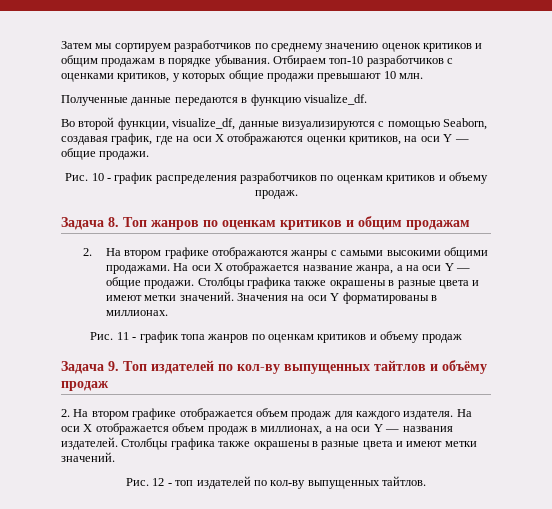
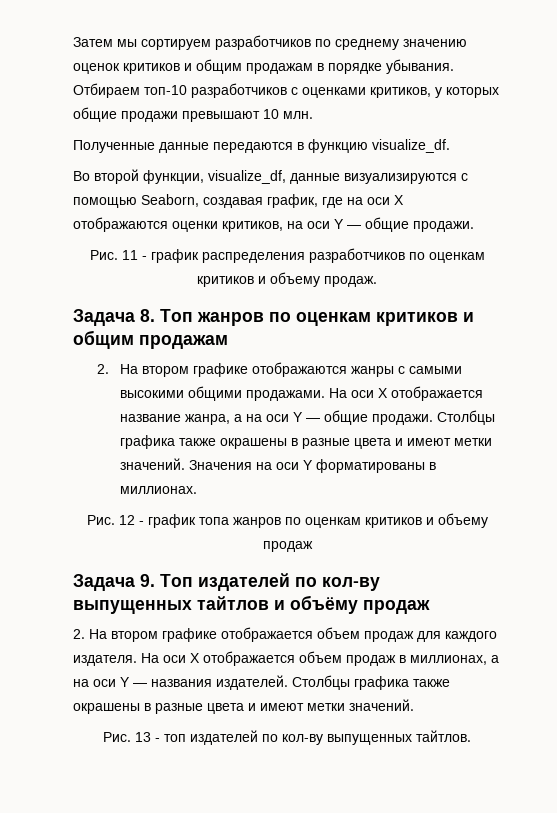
[91,173,104,181] 10 -> [121,250,138,260] 11
[116,332,129,340] 11 -> [118,515,135,525] 12
[152,478,165,486] 12 -> [135,732,151,742] 13

